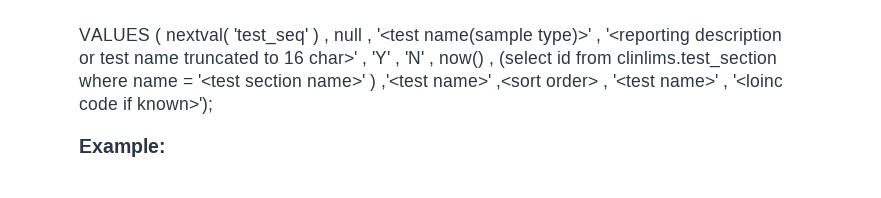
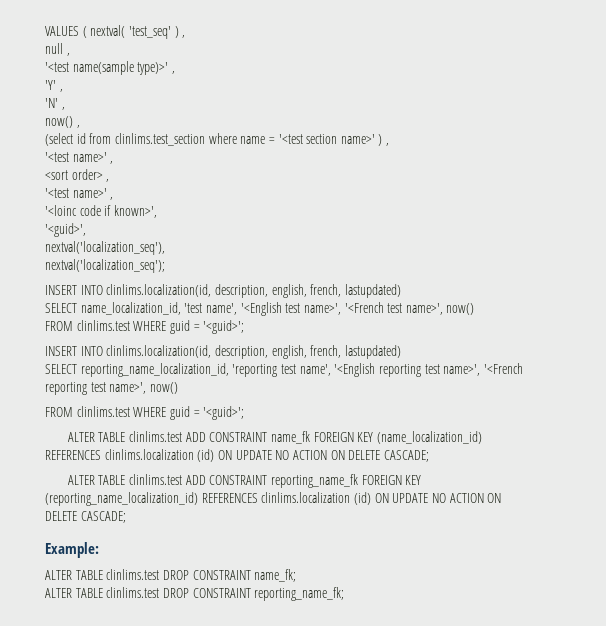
(329, 41) none -> (186, 36) //
(372, 41) none -> (70, 54) //
[606,28,782,45] [79,51,367,67] '<reporting description or test name truncated to 16 char>' , -> (175, 72) //
(400, 64) none -> (63, 90) //
(434, 64) none -> (65, 108) //
(494, 64) none -> (80, 126) //
[381,74,783,90] [79,97,213,114] [79,138,166,157] ,'<test name>' ,<sort order> , '<test name>' , '<loinc code if known>'); // Example: -> [386,143,390,146] [45,152,114,164] [45,169,110,182] [45,188,114,200] [45,205,157,218] [45,223,86,237] [45,241,165,255] [45,259,165,273] [45,284,401,298] [45,302,475,316] [45,320,245,334] [45,345,401,359] [45,363,523,377] [45,382,178,395] [45,406,245,420] [67,431,482,444] [45,449,429,462] [67,474,422,488] [45,492,502,506] [45,511,126,523] [45,542,99,558] [45,569,297,582] [45,587,345,601] , // '<test name>' , // <sort order> , // '<test name>' , // '<loinc code if known>', // '<guid>', // nextval('localization_seq'), // nextval('localization_seq'); // INSERT INTO clinlims.localization(id, description, english, french, lastupdated) // SELECT name_localization_id, 'test name', '<English test name>', '<French test name>', now() // FROM clinlims.test WHERE guid = '<guid>'; // INSERT INTO clinlims.localization(id, description, english, french, lastupdated) // SELECT reporting_name_localization_id, 'reporting test name', '<English reporting test name>', '<French reporting test name>', now() // FROM clinlims.test WHERE guid = '<guid>'; // ALTER TABLE clinlims.test ADD CONSTRAINT name_fk FOREIGN KEY (name_localization_id) REFERENCES clinlims.localization (id) ON UPDATE NO ACTION ON DELETE CASCADE; // ALTER TABLE clinlims.test ADD CONSTRAINT reporting_name_fk FOREIGN KEY (reporting_name_localization_id) REFERENCES clinlims.localization (id) ON UPDATE NO ACTION ON DELETE CASCADE; // Example: // ALTER TABLE clinlims.test DROP CONSTRAINT name_fk; // ALTER TABLE clinlims.test DROP CONSTRAINT reporting_name_fk;

